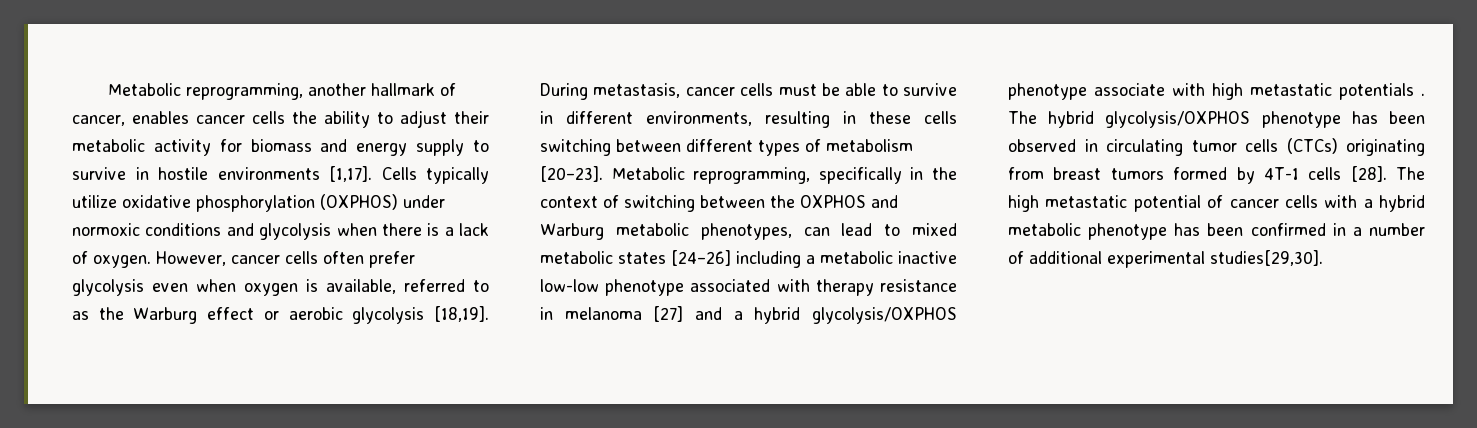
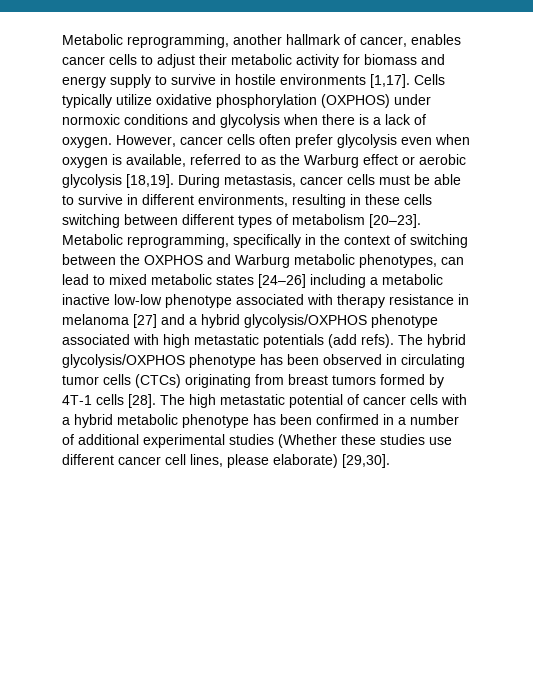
[292,111,370,128] the ability -> (137, 59) none
[1094,83,1165,96] associate -> [62,334,130,345] associated
[1421,93,1425,96] . -> [328,334,394,348] (add refs).
[1210,250,1323,266] studies[29,30]. -> [229,434,452,448] [62,454,390,468] studies (Whether these studies use different cancer cell lines, please elaborate) [29,30].

